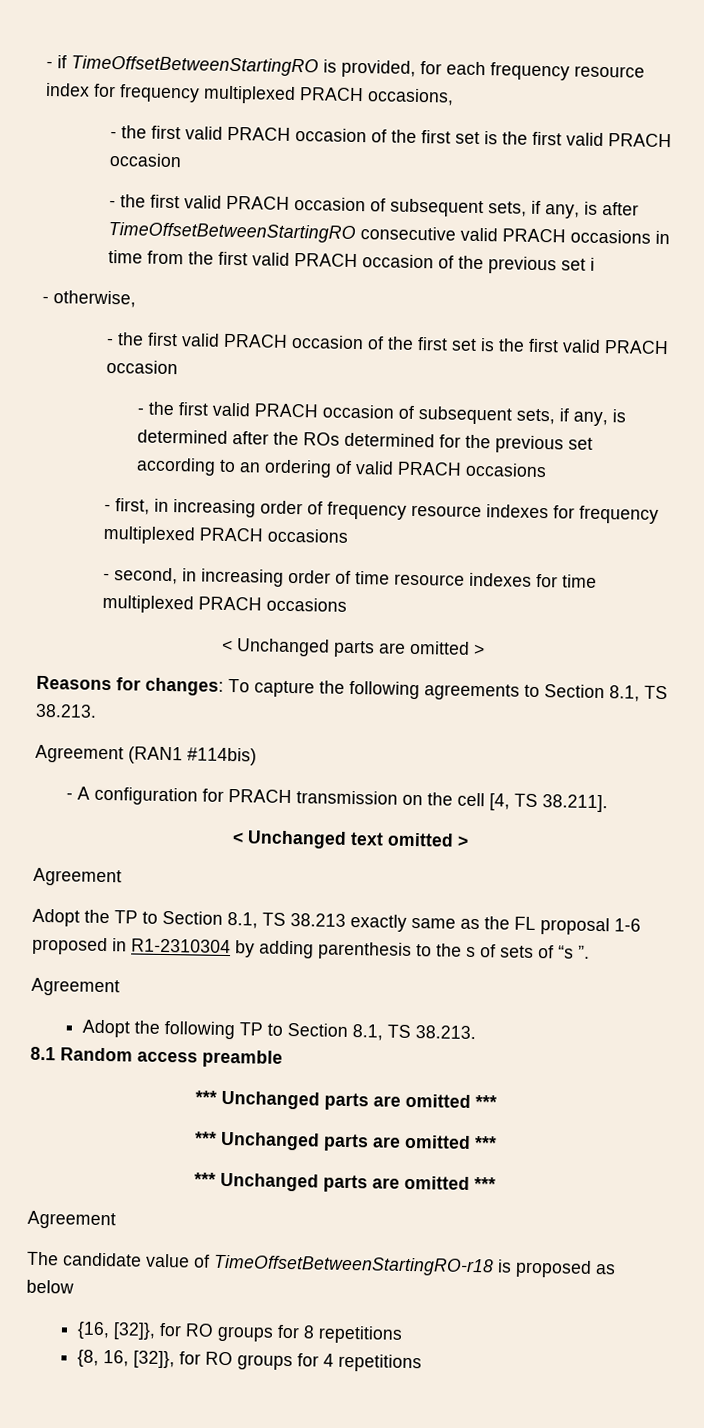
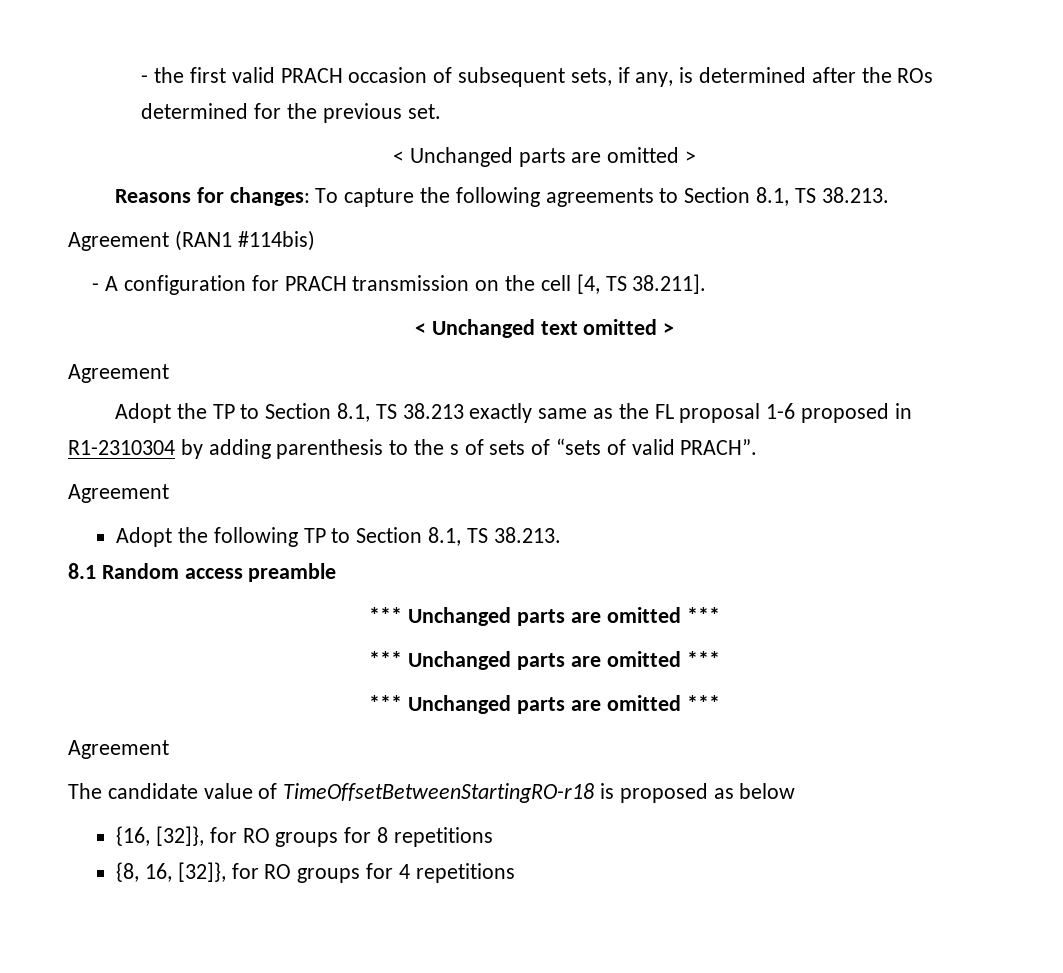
[46,55,645,81] [45,82,454,106] [109,125,672,148] [108,152,182,168] [108,194,639,219] [107,221,670,245] [107,249,595,275] [42,290,136,308] [105,332,669,355] [105,359,178,375] [137,407,145,415] - if TimeOffsetBetweenStartingRO is provided, for each frequency resource index for frequency multiplexed PRACH occasions, // - the first valid PRACH occasion of the first set is the first valid PRACH occasion // - the first valid PRACH occasion of subsequent sets, if any, is after TimeOffsetBetweenStartingRO consecutive valid PRACH occasions in time from the first valid PRACH occasion of the previous set i // - otherwise, // - the first valid PRACH occasion of the first set is the first valid PRACH occasion // - -> [141,75,149,83] -
[568,437,594,450] [136,457,548,478] [103,498,659,524] [102,525,348,545] [102,567,597,588] [101,594,347,614] set according to an ordering of valid PRACH occasions // - first, in increasing order of frequency resource indexes for frequency multiplexed PRACH occasions // - second, in increasing order of time resource indexes for time multiplexed PRACH occasions -> [407,104,441,119] set.
[558,945,590,959] “s ”. -> [556,438,758,455] “sets of valid PRACH”.

